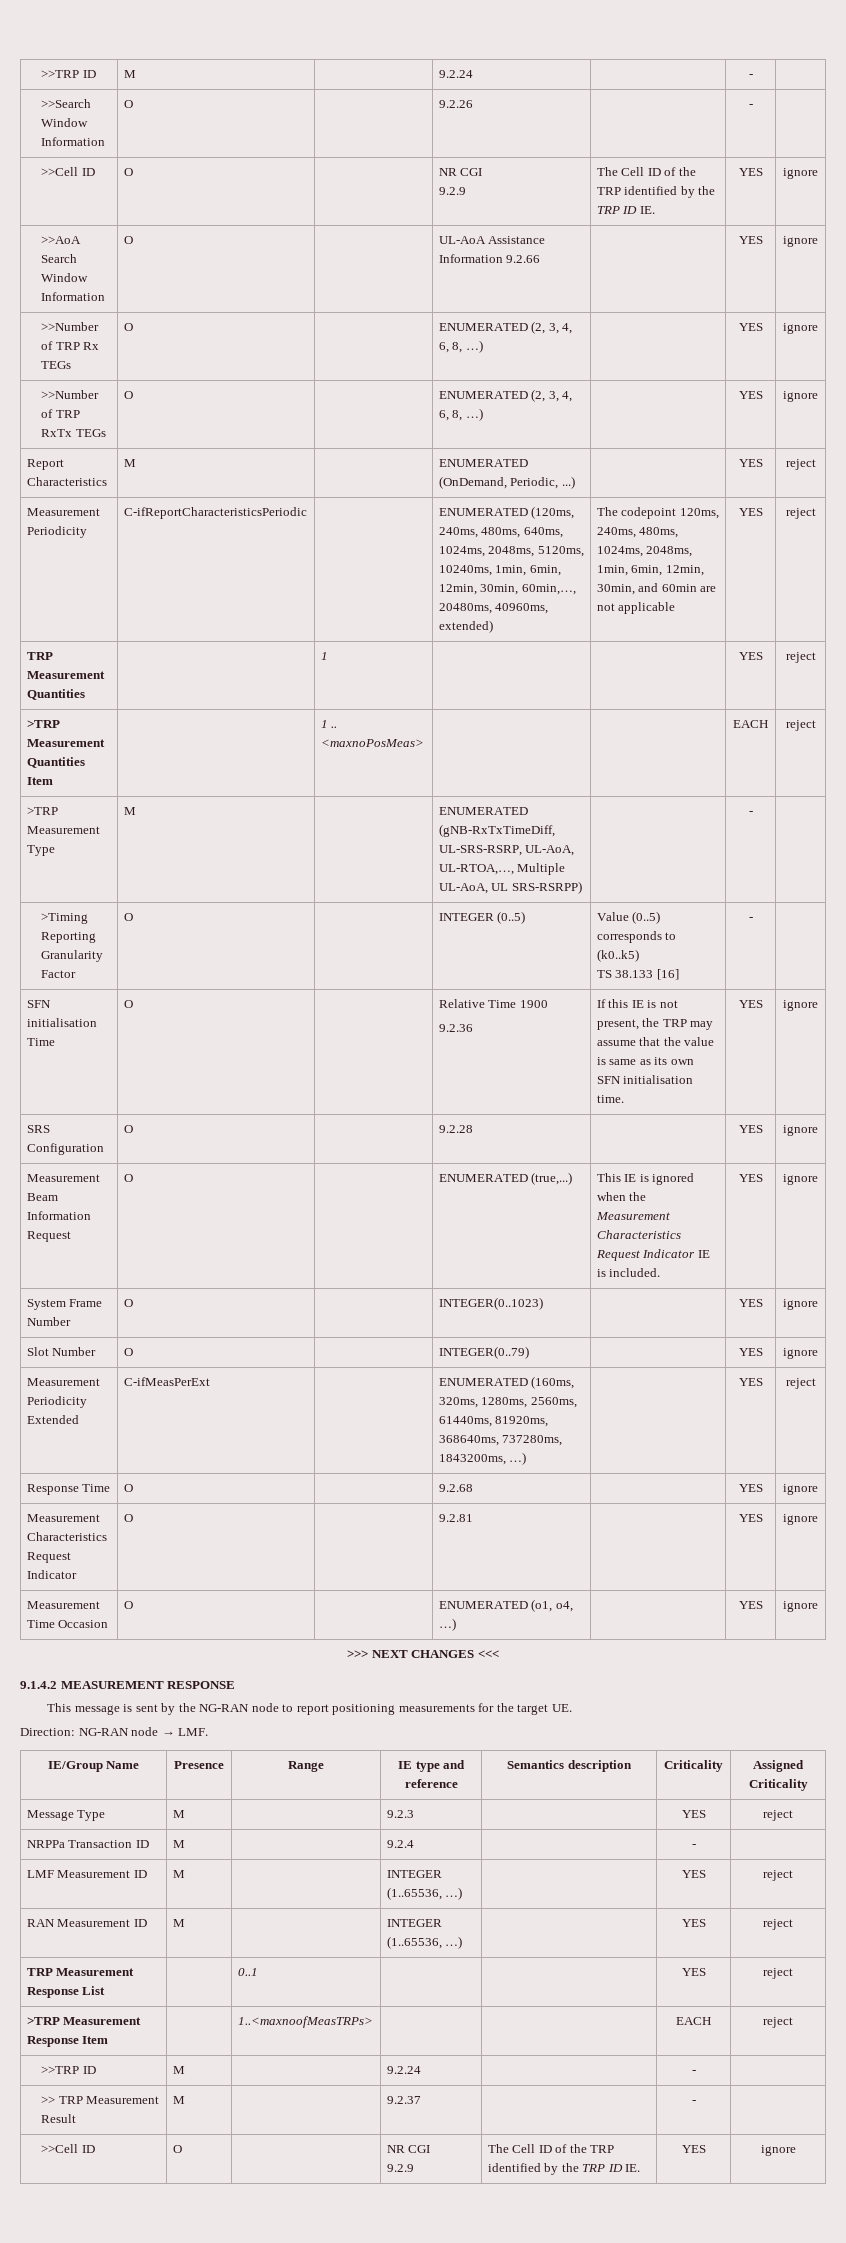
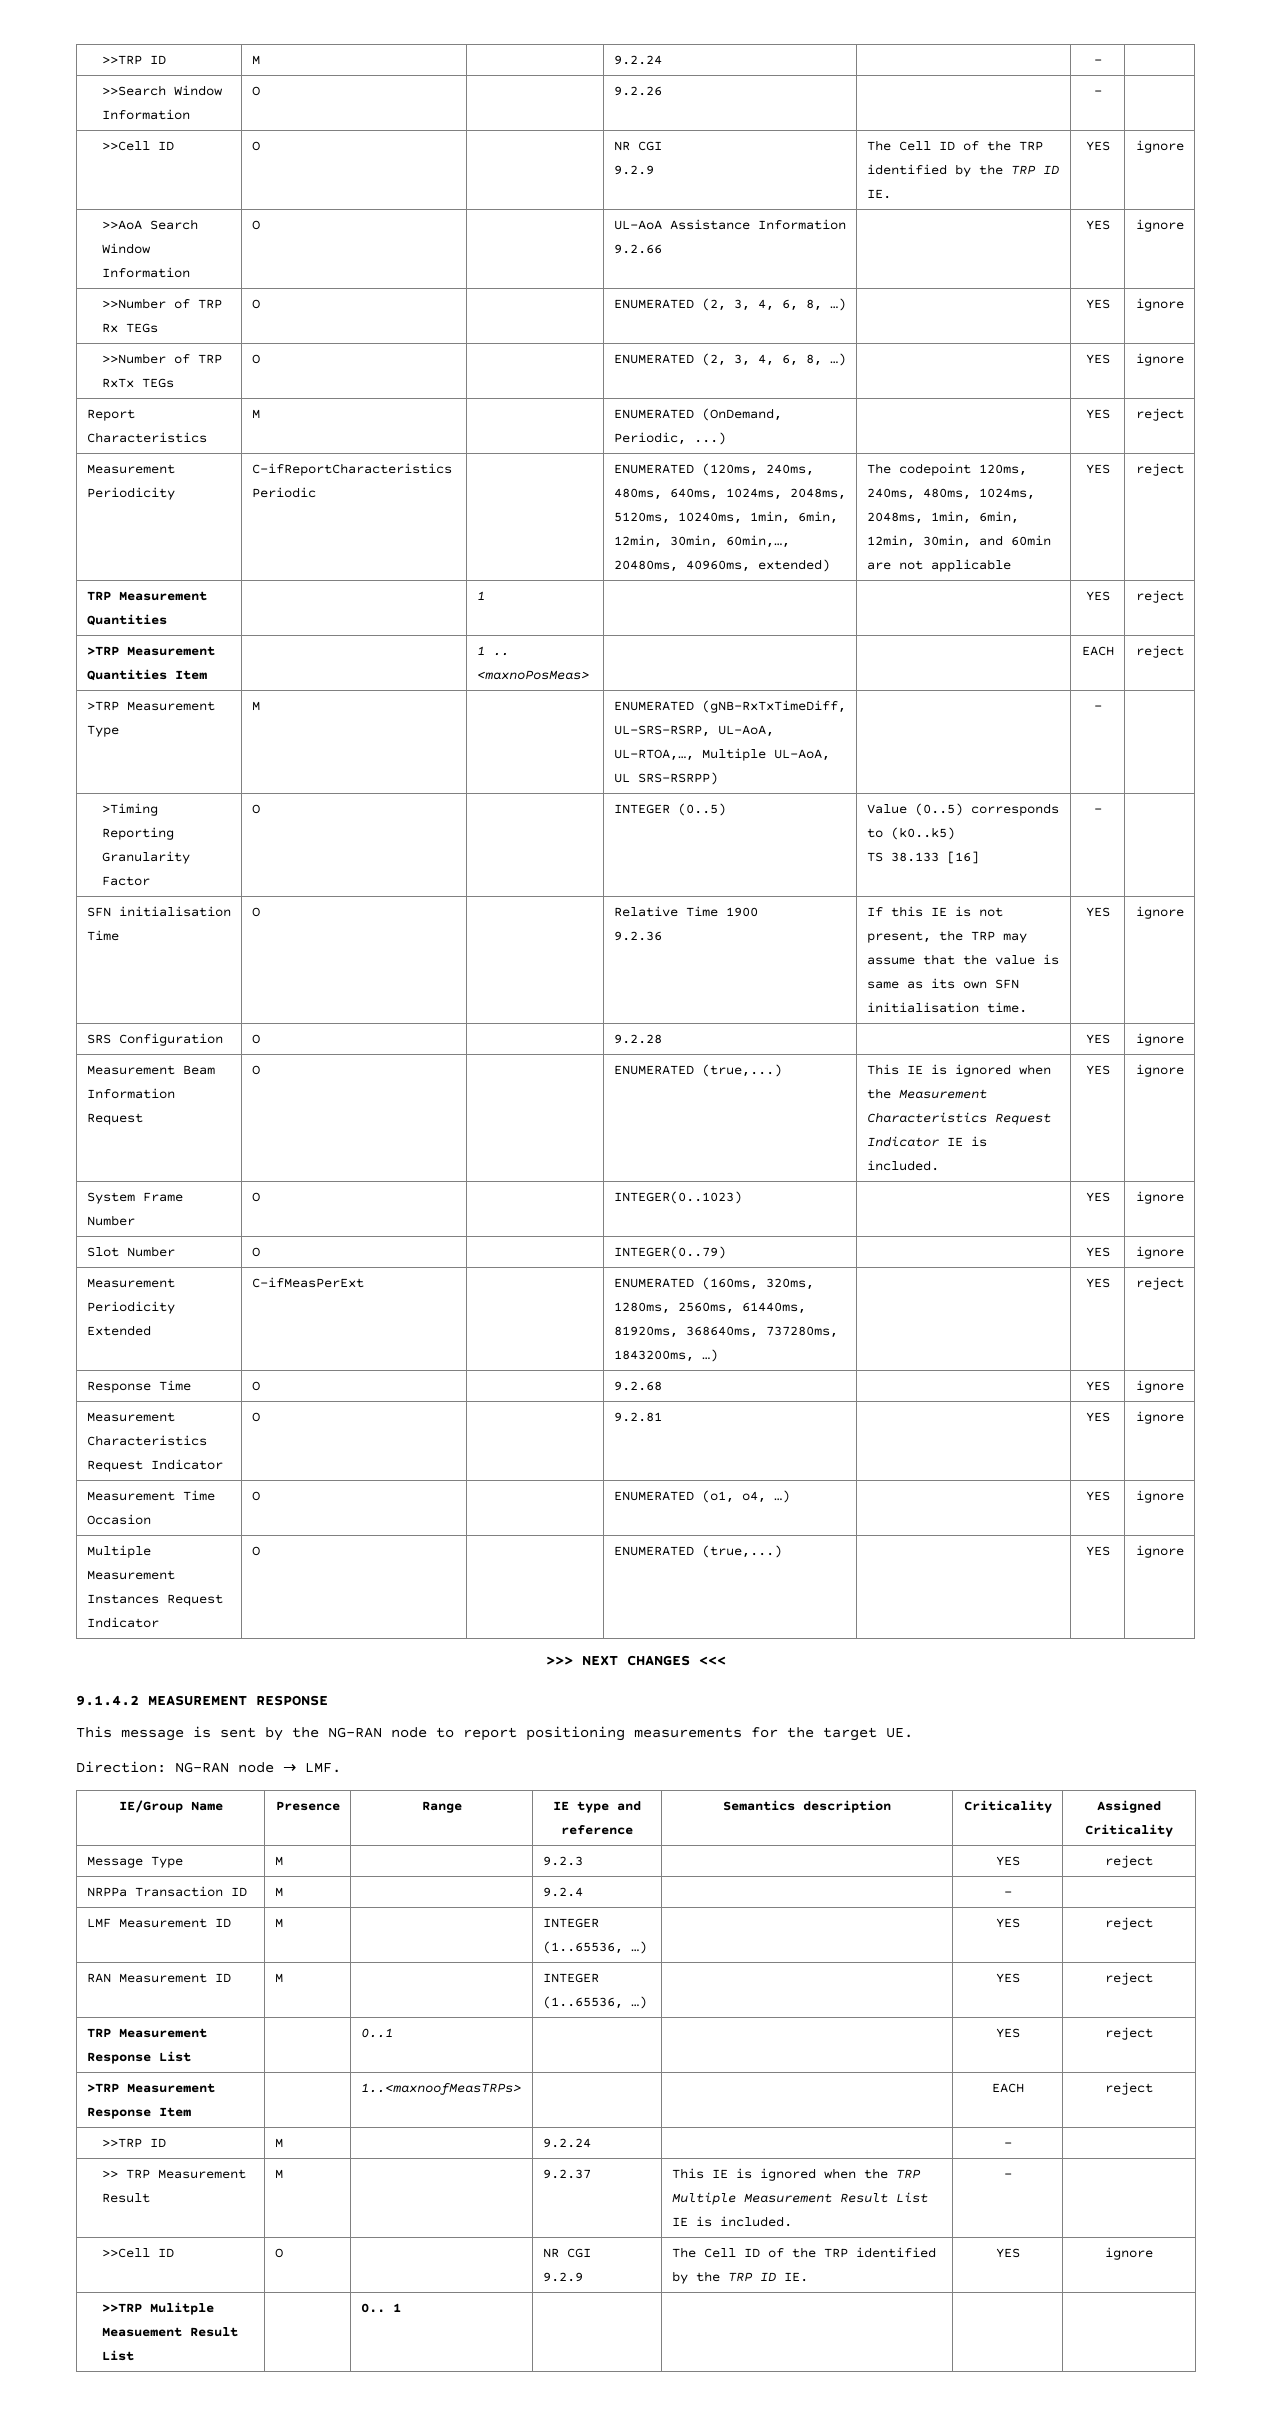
(819, 1606) none -> [86,1545,151,1558] [86,1570,175,1580] [86,1594,223,1606] [86,1617,159,1628] [251,1546,260,1556] [613,1545,782,1558] [1085,1546,1110,1556] [1135,1545,1184,1558] // Multiple Measurement Instances Request Indicator | O | | ENUMERATED (true,...) | | YES | ignore
(421, 2100) none -> [671,2168,921,2181] [671,2192,928,2205] [671,2216,792,2227] This IE is ignored when the TRP Multiple Measurement Result List IE is included.
(796, 2150) none -> [101,2302,214,2315] [101,2327,238,2337] [101,2350,134,2361] [360,2303,401,2313] // >>TRP Mulitple Measuement Result List | | 0.. 1 | | | |

